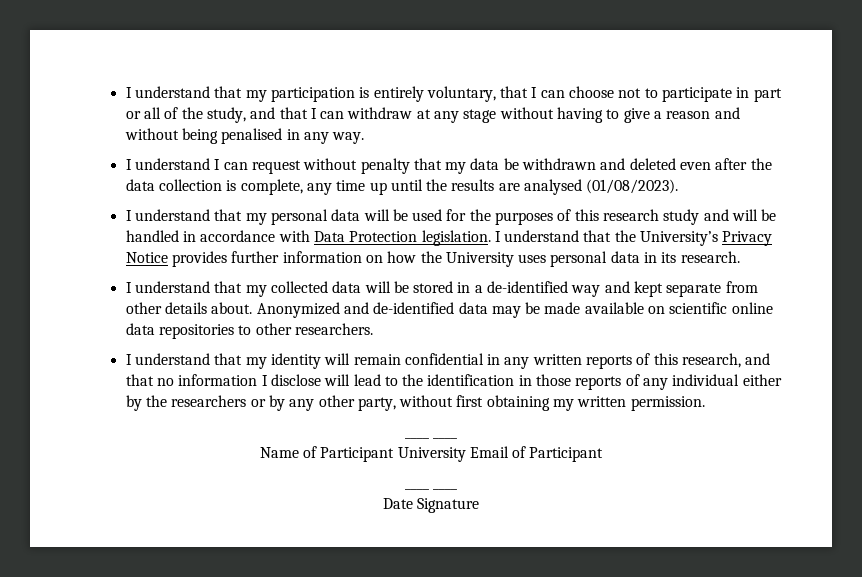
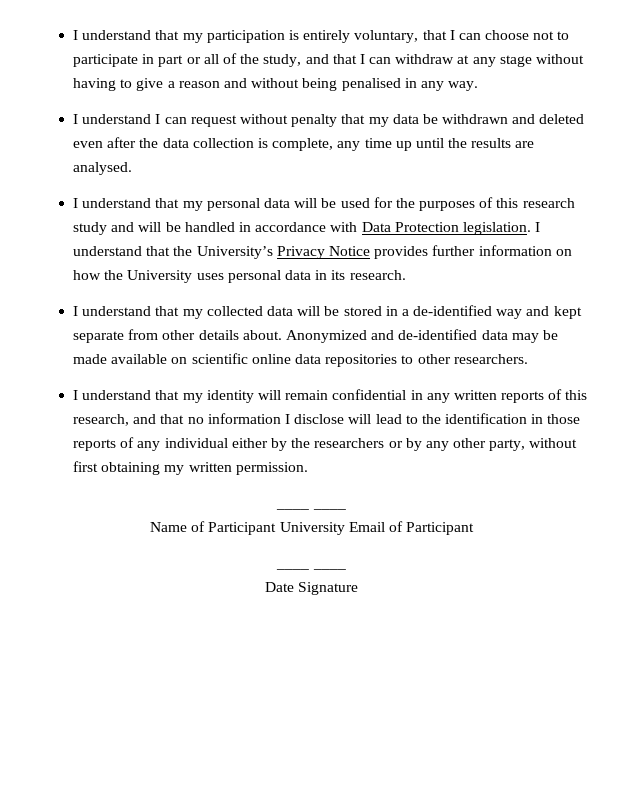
[524,179,679,195] analysed (01/08/2023). -> [73,162,133,175] analysed.

